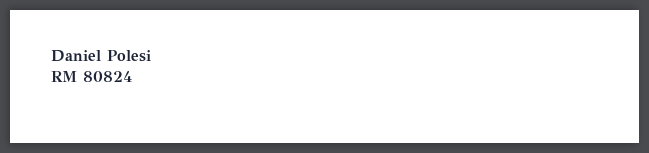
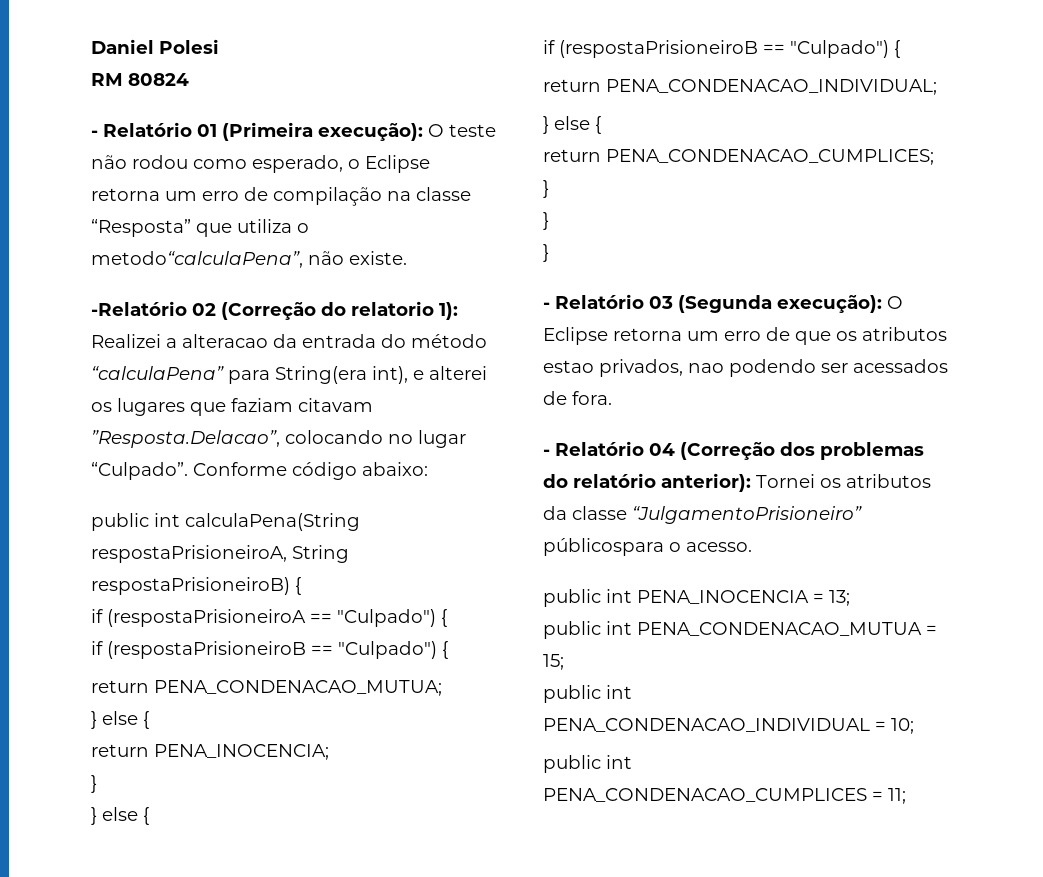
(132, 76) none -> [91,122,496,141] [91,155,430,173] [91,187,471,206] [91,219,309,237] [91,251,407,268] [91,301,458,320] [91,334,487,348] [91,366,487,384] [91,398,373,416] [91,430,466,448] [91,462,428,480] [91,513,360,531] [91,545,349,563] [91,577,301,595] [91,609,447,627] [91,641,448,659] [91,680,442,696] [91,711,149,729] [91,744,329,760] [91,775,97,793] [91,807,149,825] [543,40,900,58] [543,79,937,95] [543,116,601,134] [543,149,934,165] [543,180,549,198] [543,212,549,230] [543,244,549,262] [543,294,903,313] [543,327,947,345] [543,359,948,377] [543,391,612,405] [543,441,924,460] [543,473,931,492] [543,506,862,524] [543,538,752,556] [543,589,850,607] [543,621,937,639] [543,654,564,670] [543,685,632,703] [543,718,914,734] [543,755,632,773] [543,788,906,804] // - Relatório 01 (Primeira execução): O teste não rodou como esperado, o Eclipse retorna um erro de compilação na classe “Resposta” que utiliza o metodo“calculaPena”, não existe. // -Relatório 02 (Correção do relatorio 1): Realizei a alteracao da entrada do método “calculaPena” para String(era int), e alterei os lugares que faziam citavam ”Resposta.Delacao”, colocando no lugar “Culpado”. Conforme código abaixo: // public int calculaPena(String respostaPrisioneiroA, String respostaPrisioneiroB) { // if (respostaPrisioneiroA == "Culpado") { // if (respostaPrisioneiroB == "Culpado") { // return PENA_CONDENACAO_MUTUA; // } else { // return PENA_INOCENCIA; // } // } else { // if (respostaPrisioneiroB == "Culpado") { // return PENA_CONDENACAO_INDIVIDUAL; // } else { // return PENA_CONDENACAO_CUMPLICES; // } // } // } // - Relatório 03 (Segunda execução): O Eclipse retorna um erro de que os atributos estao privados, nao podendo ser acessados de fora. // - Relatório 04 (Correção dos problemas do relatório anterior): Tornei os atributos da classe “JulgamentoPrisioneiro” públicospara o acesso. // public int PENA_INOCENCIA = 13; // public int PENA_CONDENACAO_MUTUA = 15; // public int PENA_CONDENACAO_INDIVIDUAL = 10; // public int PENA_CONDENACAO_CUMPLICES = 11;

